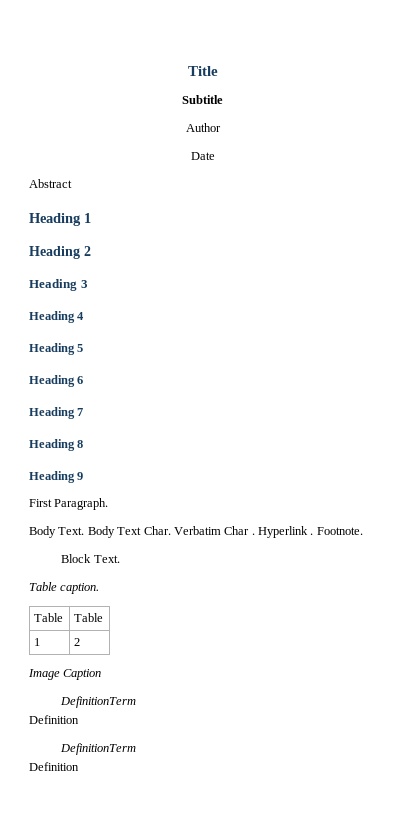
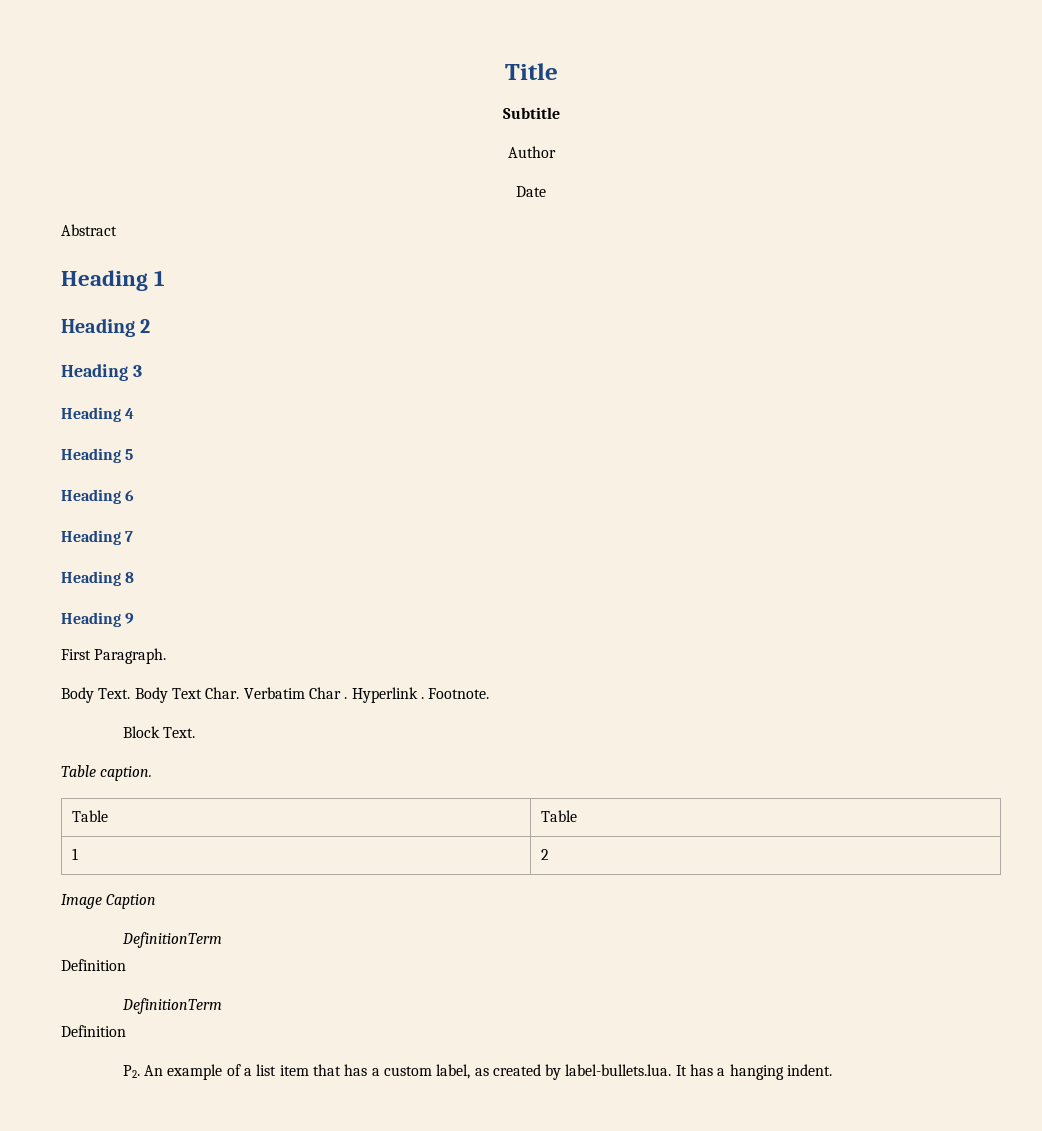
(79, 766) none -> [122,1064,833,1080] // P2. An example of a list item that has a custom label, as created by label-bullets.lua. It has a hanging indent.

